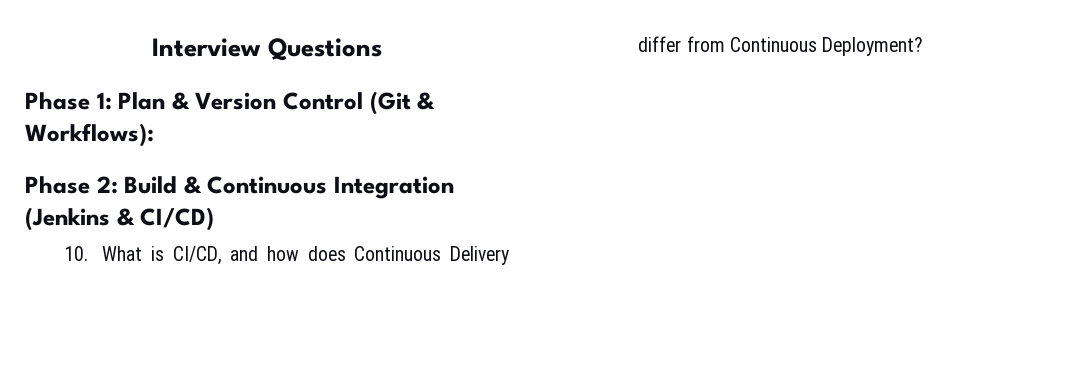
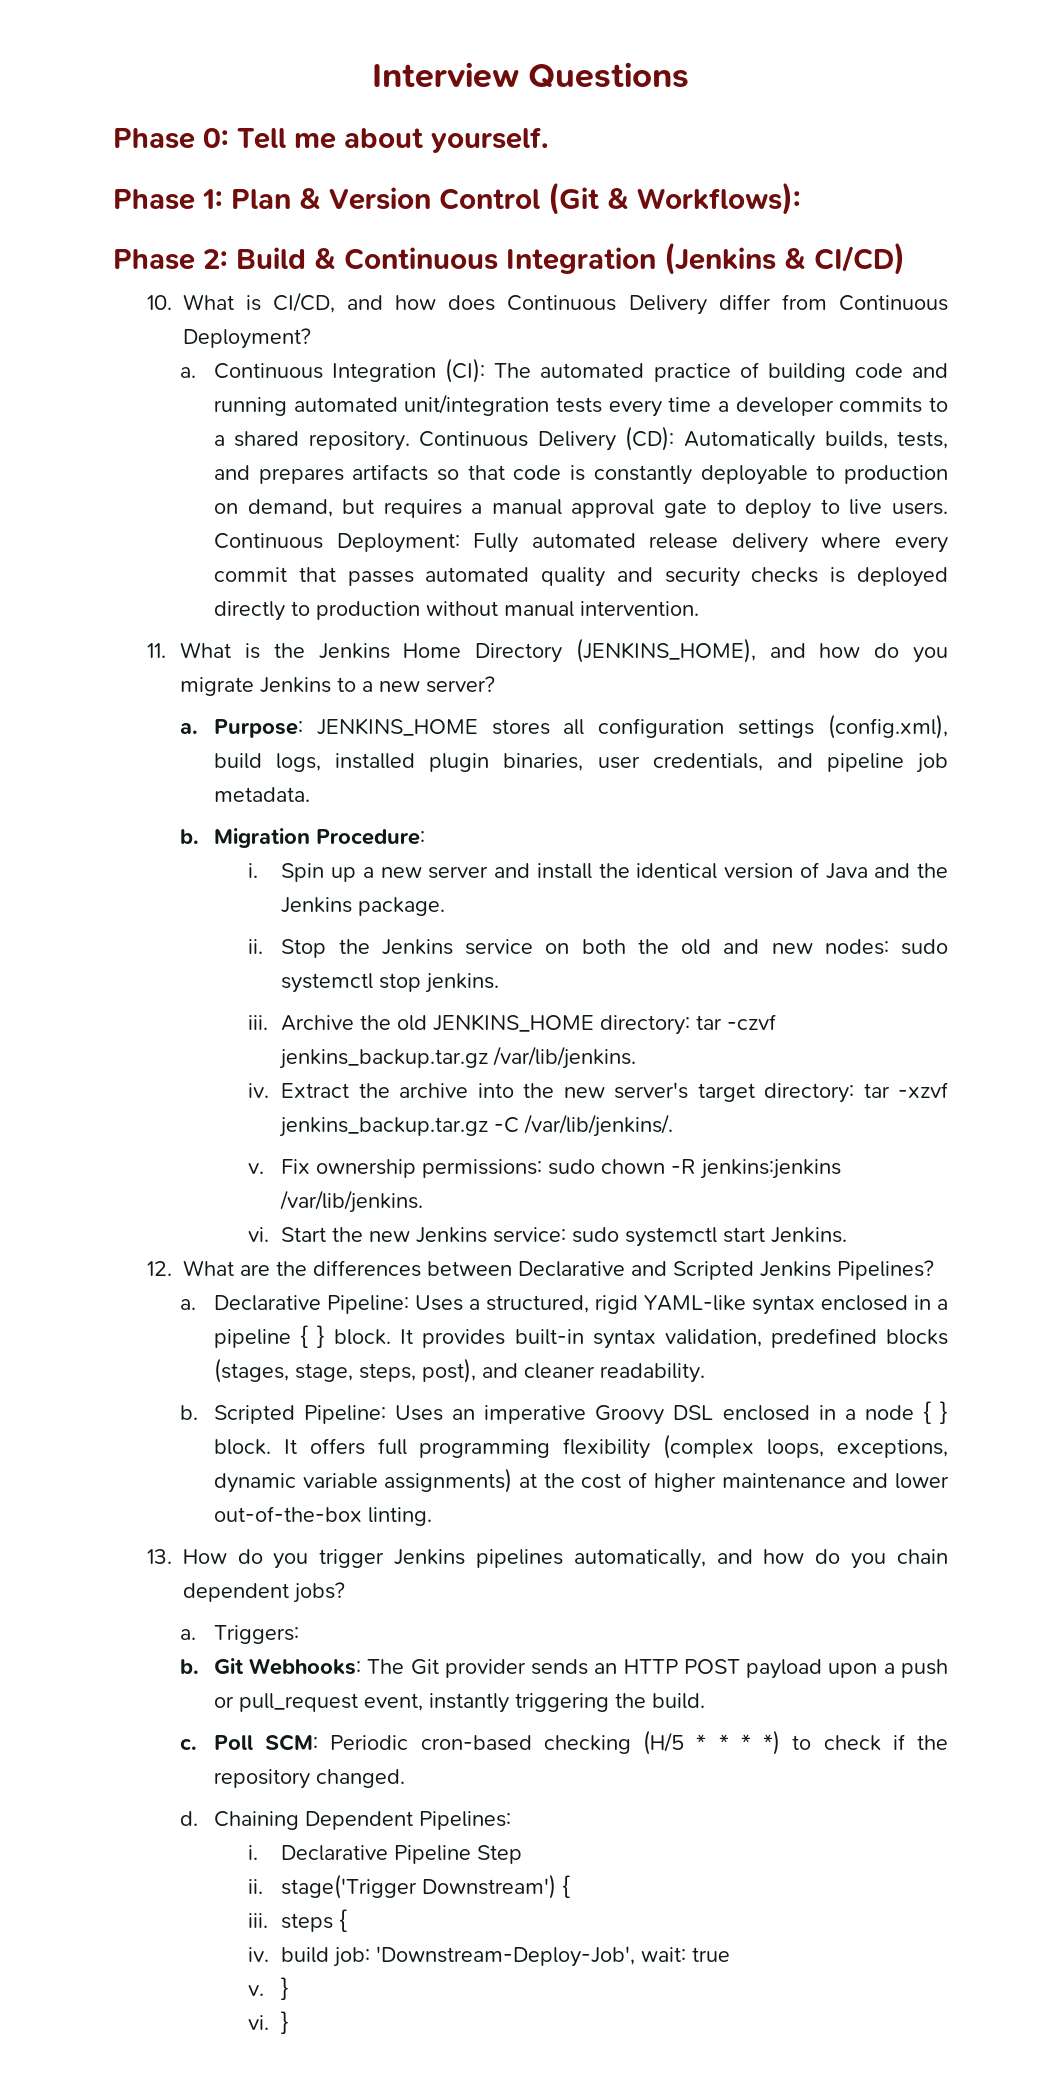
(382, 49) none -> [113,127,549,153] // Phase 0: Tell me about yourself.
(924, 46) none -> [180,358,949,383] [213,394,948,417] [213,426,949,451] [213,464,949,485] [213,499,949,519] [213,533,949,553] [213,567,948,587] [213,601,699,621] [146,638,948,663] [180,676,496,696] [180,714,948,739] [213,753,949,773] [213,787,310,802] [180,828,425,848] [247,862,948,882] [281,897,446,916] [247,939,949,958] [281,973,500,993] [247,1014,777,1035] [279,1046,637,1069] [247,1082,949,1103] [279,1114,674,1137] [247,1159,842,1179] [280,1190,424,1213] [247,1227,848,1247] [146,1260,934,1280] [180,1295,948,1315] [213,1325,948,1349] [213,1358,705,1383] [180,1401,949,1425] [213,1434,949,1459] [213,1468,950,1493] [213,1506,432,1526] [146,1549,948,1569] [182,1582,345,1603] [180,1625,299,1644] [180,1658,948,1679] [213,1693,705,1713] [180,1730,948,1755] [213,1769,405,1789] [180,1811,511,1830] [247,1845,523,1864] [247,1874,571,1899] [247,1909,348,1932] [247,1946,731,1967] [247,1977,290,2000] [247,2011,290,2034] // a. Continuous Integration (CI): The automated practice of building code and running automated unit/integration tests every time a developer commits to a shared repository. Continuous Delivery (CD): Automatically builds, tests, and prepares artifacts so that code is constantly deployable to production on demand, but requires a manual approval gate to deploy to live users. Continuous Deployment: Fully automated release delivery where every commit that passes automated quality and security checks is deployed directly to production without manual intervention. // 11. What is the Jenkins Home Directory (JENKINS_HOME), and how do you migrate Jenkins to a new server? // a. Purpose: JENKINS_HOME stores all configuration settings (config.xml), build logs, installed plugin binaries, user credentials, and pipeline job metadata. // b. Migration Procedure: // i. Spin up a new server and install the identical version of Java and the Jenkins package. // ii. Stop the Jenkins service on both the old and new nodes: sudo systemctl stop jenkins. // iii. Archive the old JENKINS_HOME directory: tar -czvf jenkins_backup.tar.gz /var/lib/jenkins. // iv. Extract the archive into the new server's target directory: tar -xzvf jenkins_backup.tar.gz -C /var/lib/jenkins/. // v. Fix ownership permissions: sudo chown -R jenkins:jenkins /var/lib/jenkins. // vi. Start the new Jenkins service: sudo systemctl start Jenkins. // 12. What are the differences between Declarative and Scripted Jenkins Pipelines? // a. Declarative Pipeline: Uses a structured, rigid YAML-like syntax enclosed in a pipeline { } block. It provides built-in syntax validation, predefined blocks (stages, stage, steps, post), and cleaner readability. // b. Scripted Pipeline: Uses an imperative Groovy DSL enclosed in a node { } block. It offers full programming flexibility (complex loops, exceptions, dynamic variable assignments) at the cost of higher maintenance and lower out-of-the-box linting. // 13. How do you trigger Jenkins pipelines automatically, and how do you chain dependent jobs? // a. Triggers: // b. Git Webhooks: The Git provider sends an HTTP POST payload upon a push or pull_request event, instantly triggering the build. // c. Poll SCM: Periodic cron-based checking (H/5 * * * *) to check if the repository changed. // d. Chaining Dependent Pipelines: // i. Declarative Pipeline Step // ii. stage('Trigger Downstream') { // iii. steps { // iv. build job: 'Downstream-Deploy-Job', wait: true // v. } // vi. }

